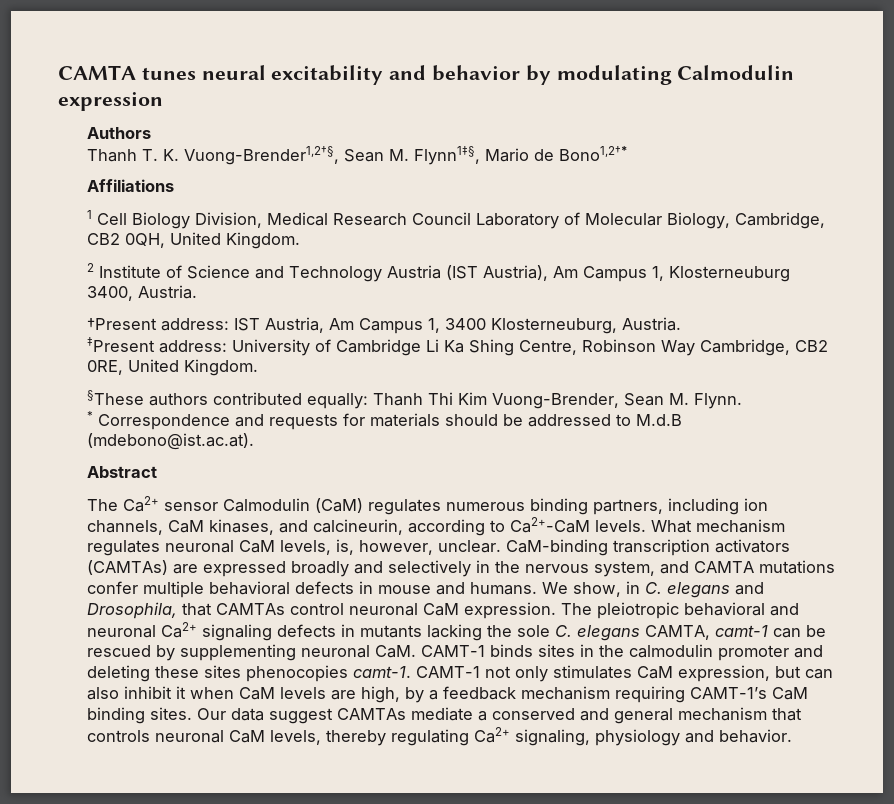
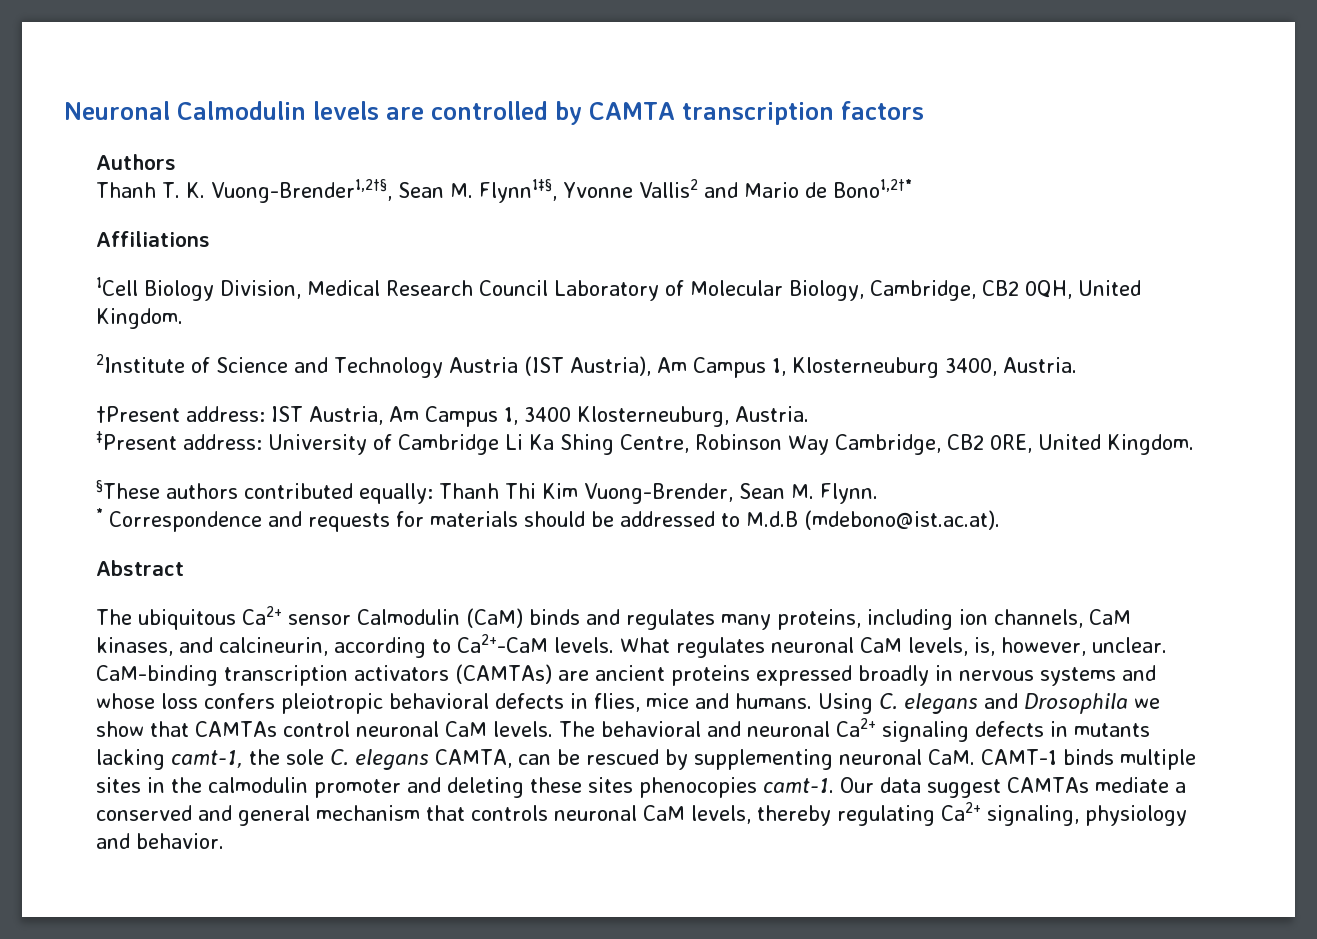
[58,65,795,85] [58,92,163,111] CAMTA tunes neural excitability and behavior by modulating Calmodulin expression -> [64,101,924,125] Neuronal Calmodulin levels are controlled by CAMTA transcription factors
(480, 155) none -> [562,179,739,198] Yvonne Vallis2 and
[86,210,127,225] 1 Cell -> [95,277,138,296] 1Cell
[86,263,161,278] 2 Institute -> [95,354,185,373] 2Institute
(118, 505) none -> [137,609,236,630] ubiquitous
[367,498,663,515] regulates numerous binding partners, -> [528,609,861,630] binds and regulates many proteins,
[695,519,785,533] mechanism -> (670, 645) none
[202,560,835,577] [86,581,764,598] [86,602,177,619] expressed broadly and selectively in the nervous system, and CAMTA mutations confer multiple behavioral defects in mouse and humans. We show, in C. elegans and Drosophila, -> [594,665,1156,686] [95,693,1160,714] [95,721,144,737] ancient proteins expressed broadly in nervous systems and whose loss confers pleiotropic behavioral defects in flies, mice and humans. Using C. elegans and Drosophila we show
[463,602,679,619] expression. The pleiotropic -> [492,721,595,737] levels. The
(482, 632) none -> [170,750,243,768] camt-1,
[714,625,768,637] camt-1 -> (512, 758) none
(533, 650) none -> [1119,749,1196,770] multiple
[415,665,833,682] [86,686,808,703] [86,707,192,724] CAMT-1 not only stimulates CaM expression, but can also inhibit it when CaM levels are high, by a feedback mechanism requiring CAMT-1’s CaM binding sites. -> (834, 785) none

